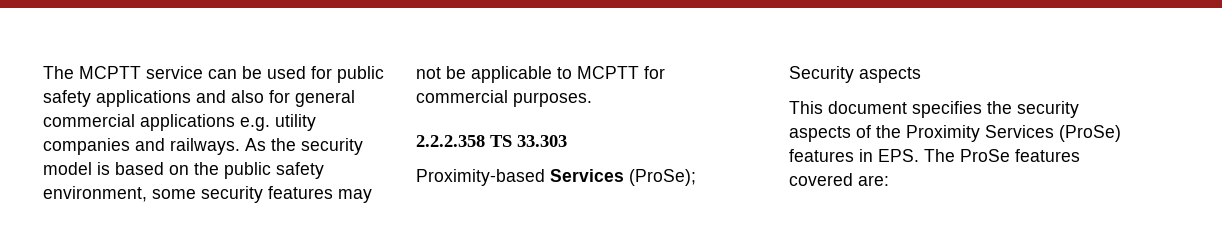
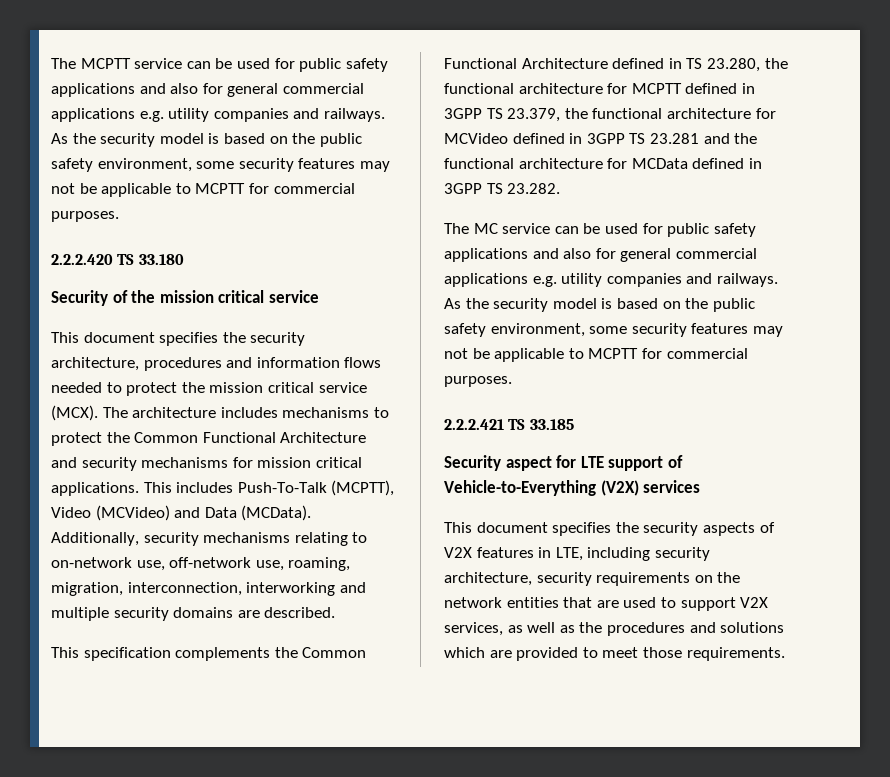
[416,135,567,147] [416,169,696,186] [789,66,921,83] 2.2.2.358 TS 33.303 // Proximity-based Services (ProSe); Security aspects -> [51,254,184,265] [51,290,319,306] [51,332,306,346] [51,357,382,371] [51,382,367,396] [51,405,389,421] [51,432,367,446] [51,457,362,471] [51,480,395,496] [51,505,312,521] [51,532,368,546] [51,557,351,571] [51,582,366,596] [51,607,336,621] [51,647,367,661] [444,58,788,72] [444,83,755,94] [444,108,776,122] [444,133,758,144] [444,158,762,169] [444,183,561,194] [444,223,756,237] [444,248,757,262] [444,273,778,287] [444,298,755,312] [444,323,783,337] [444,348,748,362] [444,376,512,387] [444,419,574,430] [444,455,683,471] [444,480,701,496] 2.2.2.420 TS 33.180 // Security of the mission critical service // This document specifies the security architecture, procedures and information flows needed to protect the mission critical service (MCX). The architecture includes mechanisms to protect the Common Functional Architecture and security mechanisms for mission critical applications. This includes Push-To-Talk (MCPTT), Video (MCVideo) and Data (MCData). Additionally, security mechanisms relating to on-network use, off-network use, roaming, migration, interconnection, interworking and multiple security domains are described. // This specification complements the Common Functional Architecture defined in TS 23.280, the functional architecture for MCPTT defined in 3GPP TS 23.379, the functional architecture for MCVideo defined in 3GPP TS 23.281 and the functional architecture for MCData defined in 3GPP TS 23.282. // The MC service can be used for public safety applications and also for general commercial applications e.g. utility companies and railways. As the security model is based on the public safety environment, some security features may not be applicable to MCPTT for commercial purposes. // 2.2.2.421 TS 33.185 // Security aspect for LTE support of Vehicle-to-Everything (V2X) services
[876,125,1121,142] [789,149,1080,162] [789,173,889,186] the Proximity Services (ProSe) features in EPS. The ProSe features covered are: -> [444,547,710,561] [444,572,741,586] [444,597,769,611] [444,622,785,636] [444,647,785,661] V2X features in LTE, including security architecture, security requirements on the network entities that are used to support V2X services, as well as the procedures and solutions which are provided to meet those requirements.

